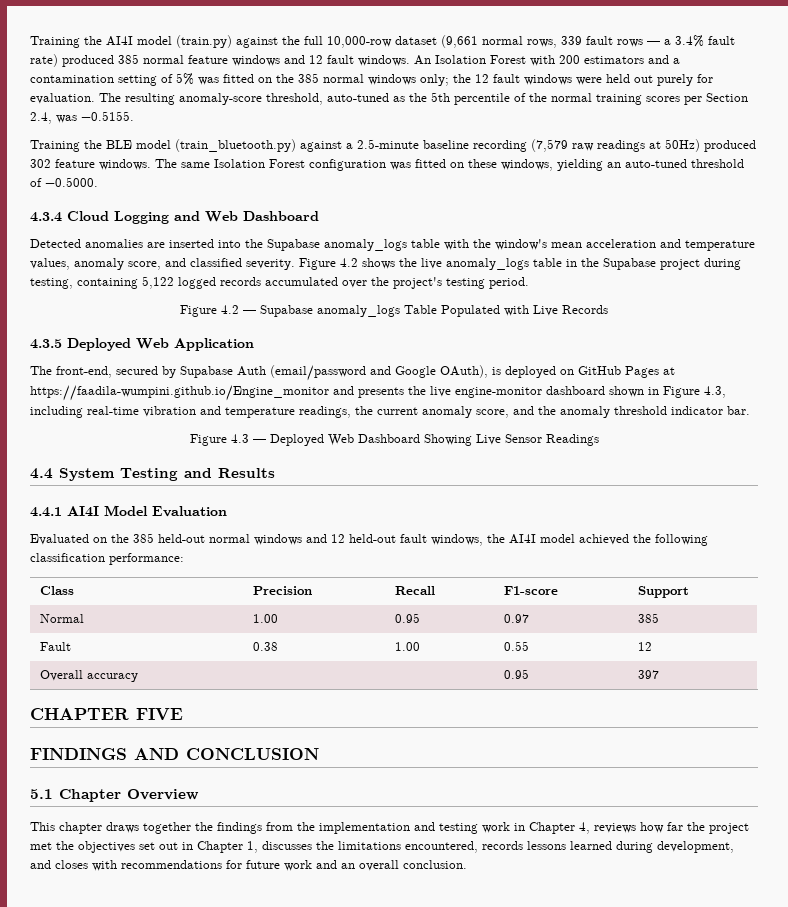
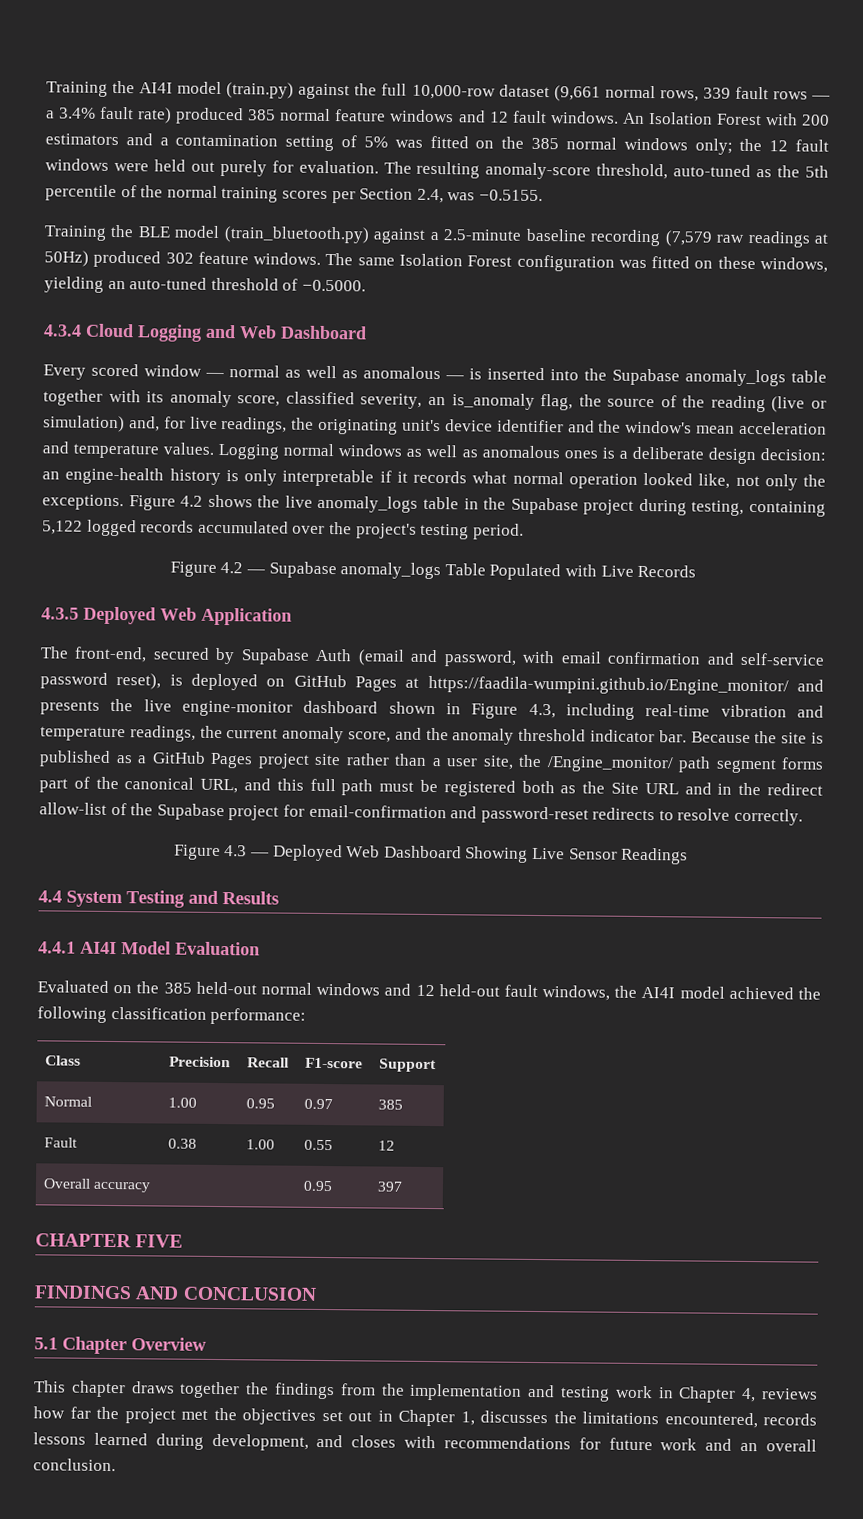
[30,239,165,248] Detected anomalies are -> [43,363,482,380] Every scored window — normal as well as anomalous — is
[444,239,469,250] with -> [43,389,827,413] [43,415,595,435] together with its anomaly score, classified severity, an is_anomaly flag, the source of the reading (live or simulation) and, for live readings, the originating unit's device identifier and
[30,258,295,270] values, anomaly score, and classified severity. -> [163,442,827,465] [42,467,826,491] [42,494,124,511] values. Logging normal windows as well as anomalous ones is a deliberate design decision: an engine-health history is only interpretable if it records what normal operation looked like, not only the exceptions.
[270,365,488,381] (email/password and Google OAuth), -> [357,649,825,667] [40,672,162,690] (email and password, with email confirmation and self-service password reset),
[30,385,329,401] https://faadila-wumpini.github.io/Engine_monitor -> [427,675,789,696] https://faadila-wumpini.github.io/Engine_monitor/
(750, 410) none -> [690,731,824,744] [39,750,824,774] [39,776,823,797] [39,802,804,826] Because the site is published as a GitHub Pages project site rather than a user site, the /Engine_monitor/ path segment forms part of the canonical URL, and this full path must be registered both as the Site URL and in the redirect allow-list of the Supabase project for email-confirmation and password-reset redirects to resolve correctly.

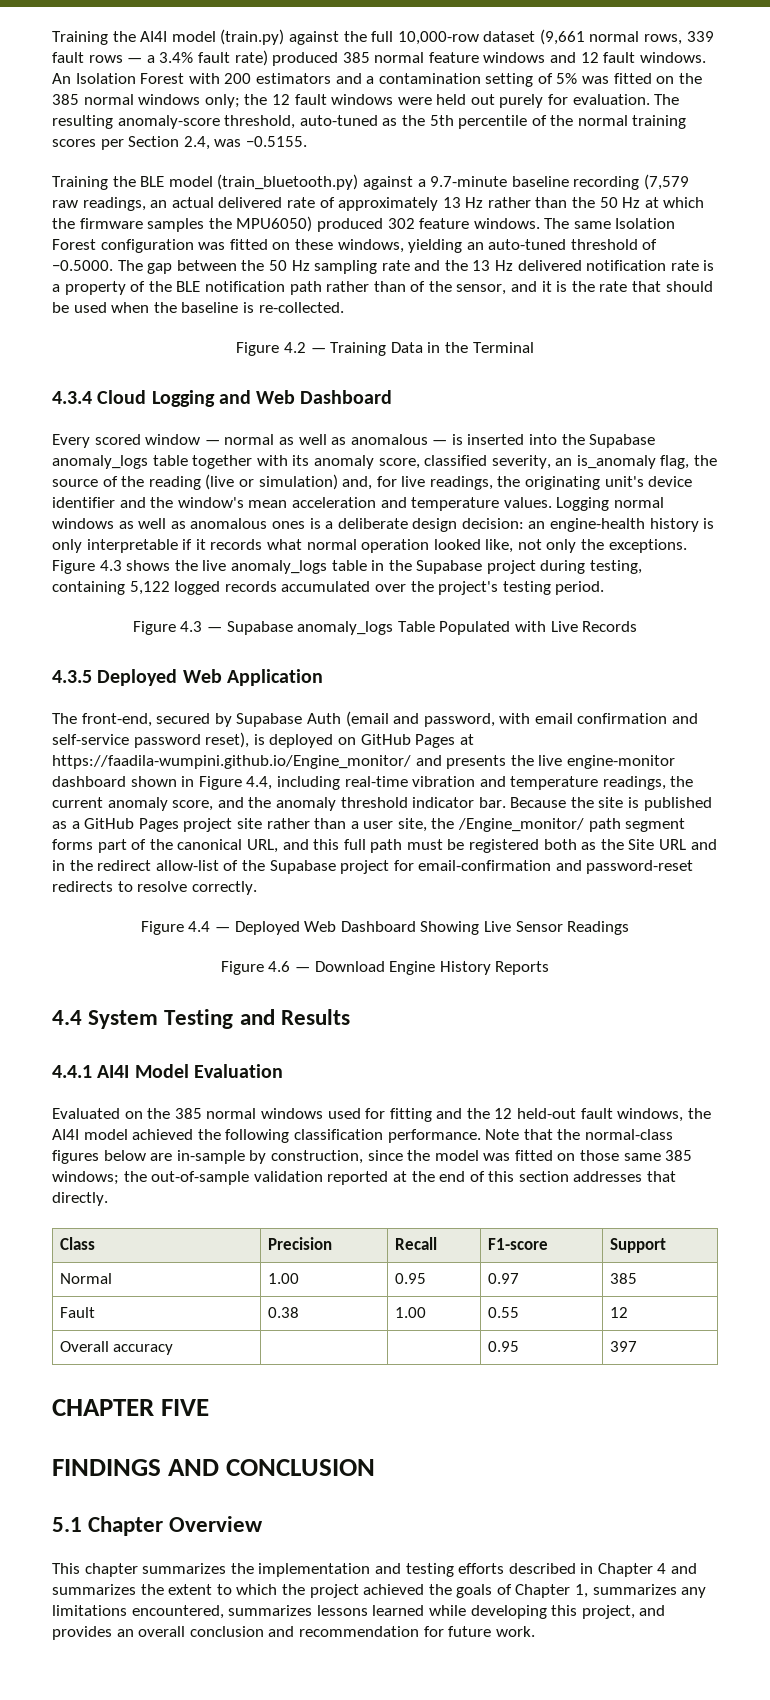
[443,229,522,241] 2.5-minute -> [430,176,508,187] 9.7-minute
[747,230,828,248] [44,250,89,267] readings at 50Hz) -> [82,197,705,211] [52,216,313,232] readings, an actual delivered rate of approximately 13 Hz rather than the 50 Hz at which the firmware samples the MPU6050)
(366, 285) none -> [117,260,715,274] [52,281,713,295] [52,302,344,313] [236,342,534,356] The gap between the 50 Hz sampling rate and the 13 Hz delivered notification rate is a property of the BLE notification path rather than of the sensor, and it is the rate that should be used when the baseline is re-collected. // Figure 4.2 — Training Data in the Terminal
[180,495,204,507] 4.2 -> [99,560,122,571] 4.3
[220,562,244,574] 4.2 -> [180,621,203,632] 4.3
[528,703,556,719] 4.3, -> [246,776,273,790] 4.4,
[224,845,248,857] 4.3 -> [188,921,211,932] 4.4
(689, 856) none -> [220,961,550,975] // Figure 4.6 — Download Engine History Reports
[195,981,412,996] held-out normal windows and -> [206,1108,490,1122] normal windows used for fitting and the
[210,1007,307,1025] performance: -> [387,1129,673,1143] [52,1150,693,1164] [52,1171,677,1185] [52,1192,108,1206] performance. Note that the normal-class figures below are in-sample by construction, since the model was fitted on those same 385 windows; the out-of-sample validation reported at the end of this section addresses that directly.
[131,1381,818,1403] [33,1406,577,1427] draws together the findings from the implementation and testing work in Chapter 4, reviews how far the project met the objectives set out in Chapter 1, discusses the -> [142,1563,698,1577] [52,1584,707,1598] summarizes the implementation and testing efforts described in Chapter 4 and summarizes the extent to which the project achieved the goals of Chapter 1, summarizes any
[763,1413,817,1426] records -> [228,1605,313,1616] summarizes
[155,1433,817,1452] [33,1458,116,1472] during development, and closes with recommendations for future work and an overall conclusion. -> [428,1605,666,1619] [52,1626,535,1640] while developing this project, and provides an overall conclusion and recommendation for future work.

